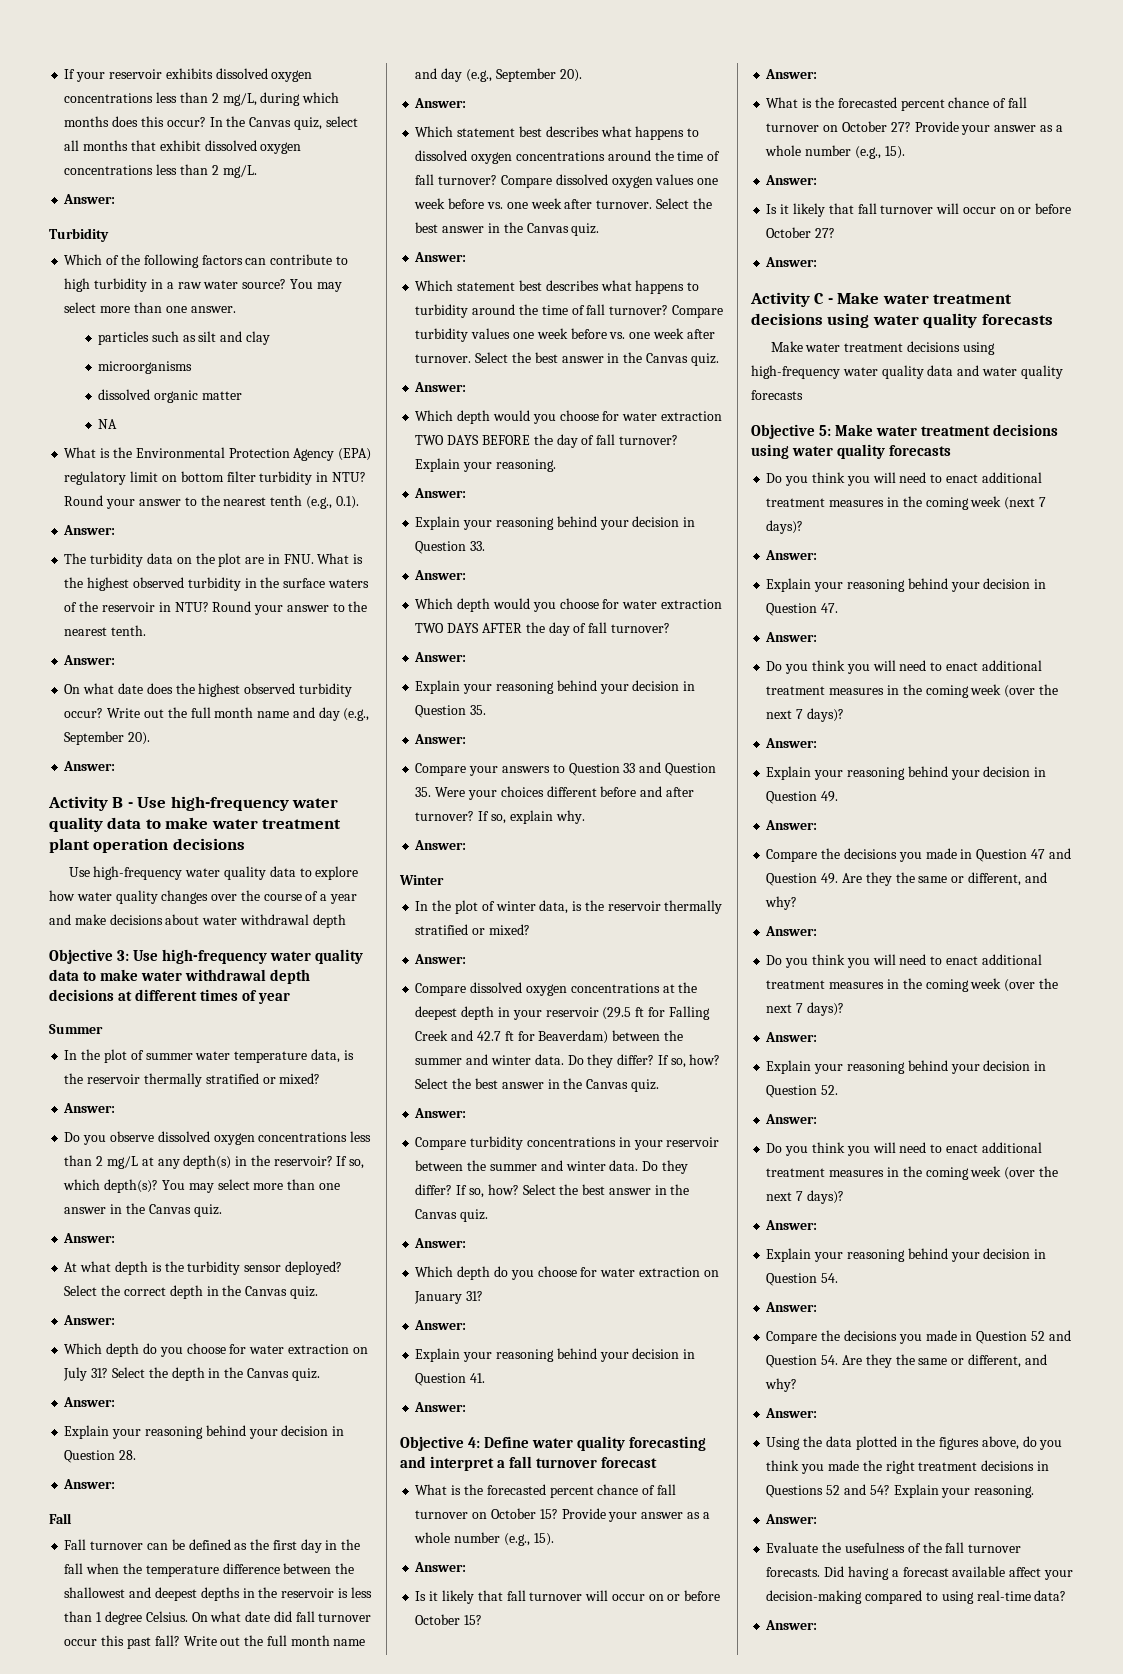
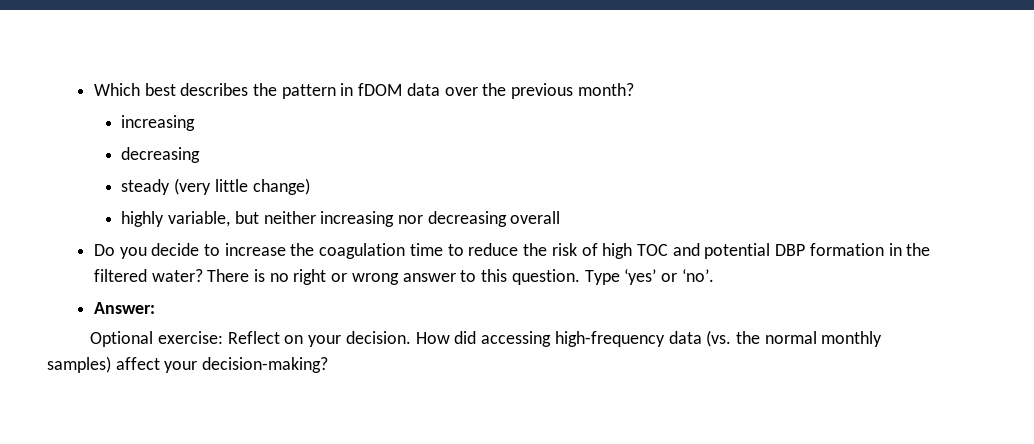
[64,68,313,82] [64,92,340,106] [64,116,358,130] [64,140,302,154] [64,164,257,178] [63,194,116,204] [49,228,109,242] [64,254,348,268] [64,278,342,292] [64,302,236,313] [98,331,271,345] [98,361,193,374] [98,389,242,403] [98,419,118,429] [64,447,372,461] [64,471,366,485] [64,495,359,509] [63,525,116,535] [64,553,364,567] [64,577,369,591] [64,601,368,615] [64,625,147,636] [63,655,116,665] [64,683,352,697] [64,707,370,721] [64,731,151,745] [63,761,116,771] [48,796,339,811] [49,817,342,832] [49,838,245,853] [68,866,359,880] [49,890,358,904] [49,914,346,928] [49,949,364,964] [49,969,311,984] [49,989,291,1004] [49,1024,103,1034] [64,1049,354,1063] [64,1073,321,1087] [63,1103,116,1113] [64,1131,372,1145] [64,1155,365,1169] [63,1179,340,1193] [64,1203,222,1217] [63,1233,116,1243] [64,1261,342,1275] [64,1285,318,1299] [63,1315,116,1325] [64,1343,368,1357] [63,1367,320,1381] [63,1397,116,1407] [64,1425,345,1439] [64,1450,137,1463] [63,1479,116,1489] [49,1513,72,1524] [64,1539,361,1553] [64,1563,355,1577] [64,1587,372,1601] [64,1611,372,1625] [64,1635,366,1649] [415,68,582,82] [414,98,467,108] [415,126,700,140] [415,150,721,164] [415,174,719,188] [414,198,712,209] [415,222,600,236] [414,252,467,262] [415,280,700,294] [415,304,723,318] [415,328,715,342] [415,352,719,366] [414,382,467,392] [415,410,722,424] [415,434,678,448] [415,458,556,472] [414,488,467,498] [415,516,696,530] [415,541,486,554] [414,570,467,580] [415,598,722,612] [415,622,670,636] [414,652,467,662] [415,680,696,694] [415,705,487,718] [414,734,467,744] [415,762,716,776] [415,786,694,800] [415,810,585,824] [414,840,467,850] [399,875,444,885] [415,900,723,914] [415,924,530,935] [414,954,467,964] [415,982,698,996] [415,1006,710,1020] [415,1030,683,1044] [415,1054,721,1068] [415,1078,659,1092] [414,1108,467,1118] [415,1136,720,1150] [415,1160,688,1174] [415,1184,690,1198] [415,1209,489,1222] [414,1238,467,1248] [415,1266,719,1280] [414,1291,484,1304] [414,1320,467,1330] [415,1348,696,1362] [415,1373,486,1386] [414,1402,467,1412] [400,1436,707,1451] [400,1456,658,1471] [415,1484,676,1498] [415,1508,710,1522] [414,1532,554,1546] [414,1562,467,1572] [415,1590,721,1604] [415,1614,483,1625] [765,69,818,79] [766,97,1027,111] [766,121,1063,135] [765,145,905,159] [765,175,818,185] [766,203,1072,217] [766,227,836,238] [765,257,818,267] [750,292,1013,307] [751,313,1053,328] [770,341,995,355] [751,365,1063,379] [751,390,803,400] [751,424,1059,439] [751,444,952,459] [766,472,1042,486] [766,496,1046,510] [766,520,804,534] [765,550,818,560] [766,578,1047,592] [766,603,839,616] [765,632,818,642] [766,660,1042,674] [766,684,1058,698] [766,708,844,722] [765,738,818,748] [766,766,1047,780] [766,791,839,804] [765,820,818,830] [766,848,1071,862] [766,872,1047,886] [765,896,798,910] [765,926,818,936] [766,954,1042,968] [766,978,1058,992] [766,1002,844,1016] [765,1032,818,1042] [766,1060,1047,1074] [766,1085,839,1098] [765,1114,818,1124] [766,1142,1042,1156] [766,1166,1058,1180] [766,1190,844,1204] [765,1220,818,1230] [766,1248,1047,1262] [766,1273,839,1286] [765,1302,818,1312] [766,1330,1071,1344] [766,1354,1047,1368] [765,1378,798,1392] [765,1408,818,1418] [766,1436,1063,1450] [766,1460,1049,1474] [766,1484,1035,1498] [765,1514,818,1524] [766,1542,1022,1553] [766,1566,1073,1580] [766,1590,1067,1604] [765,1620,818,1630] If your reservoir exhibits dissolved oxygen concentrations less than 2 mg/L, during which months does this occur? In the Canvas quiz, select all months that exhibit dissolved oxygen concentrations less than 2 mg/L. // Answer: // Turbidity // Which of the following factors can contribute to high turbidity in a raw water source? You may select more than one answer. // particles such as silt and clay // microorganisms // dissolved organic matter // NA // What is the Environmental Protection Agency (EPA) regulatory limit on bottom filter turbidity in NTU? Round your answer to the nearest tenth (e.g., 0.1). // Answer: // The turbidity data on the plot are in FNU. What is the highest observed turbidity in the surface waters of the reservoir in NTU? Round your answer to the nearest tenth. // Answer: // On what date does the highest observed turbidity occur? Write out the full month name and day (e.g., September 20). // Answer: // Activity B - Use high-frequency water quality data to make water treatment plant operation decisions // Use high-frequency water quality data to explore how water quality changes over the course of a year and make decisions about water withdrawal depth // Objective 3: Use high-frequency water quality data to make water withdrawal depth decisions at different times of year // Summer // In the plot of summer water temperature data, is the reservoir thermally stratified or mixed? // Answer: // Do you observe dissolved oxygen concentrations less than 2 mg/L at any depth(s) in the reservoir? If so, which depth(s)? You may select more than one answer in the Canvas quiz. // Answer: // At what depth is the turbidity sensor deployed? Select the correct depth in the Canvas quiz. // Answer: // Which depth do you choose for water extraction on July 31? Select the depth in the Canvas quiz. // Answer: // Explain your reasoning behind your decision in Question 28. // Answer: // Fall // Fall turnover can be defined as the first day in the fall when the temperature difference between the shallowest and deepest depths in the reservoir is less than 1 degree Celsius. On what date did fall turnover occur this past fall? Write out the full month name and day (e.g., September 20). // Answer: // Which statement best describes what happens to dissolved oxygen concentrations around the time of fall turnover? Compare dissolved oxygen values one week before vs. one week after turnover. Select the best answer in the Canvas quiz. // Answer: // Which statement best describes what happens to turbidity around the time of fall turnover? Compare turbidity values one week before vs. one week after turnover. Select the best answer in the Canvas quiz. // Answer: // Which depth would you choose for water extraction TWO DAYS BEFORE the day of fall turnover? Explain your reasoning. // Answer: // Explain your reasoning behind your decision in Question 33. // Answer: // Which depth would you choose for water extraction TWO DAYS AFTER the day of fall turnover? // Answer: // Explain your reasoning behind your decision in Question 35. // Answer: // Compare your answers to Question 33 and Question 35. Were your choices different before and after turnover? If so, explain why. // Answer: // Winter // In the plot of winter data, is the reservoir thermally stratified or mixed? // Answer: // Compare dissolved oxygen concentrations at the deepest depth in your reservoir (29.5 ft for Falling Creek and 42.7 ft for Beaverdam) between the summer and winter data. Do they differ? If so, how? Select the best answer in the Canvas quiz. // Answer: // Compare turbidity concentrations in your reservoir between the summer and winter data. Do they differ? If so, how? Select the best answer in the Canvas quiz. // Answer: // Which depth do you choose for water extraction on January 31? // Answer: // Explain your reasoning behind your decision in Question 41. // Answer: // Objective 4: Define water quality forecasting and interpret a fall turnover forecast // What is the forecasted percent chance of fall turnover on October 15? Provide your answer as a whole number (e.g., 15). // Answer: // Is it likely that fall turnover will occur on or before October 15? // Answer: // What is the forecasted percent chance of fall turnover on October 27? Provide your answer as a whole number (e.g., 15). // Answer: // Is it likely that fall turnover will occur on or before October 27? // Answer: // Activity C - Make water treatment decisions using water quality forecasts // Make water treatment decisions using high-frequency water quality data and water quality forecasts // Objective 5: Make water treatment decisions using water quality forecasts // Do you think you will need to enact additional treatment measures in the coming week (next 7 days)? // Answer: // Explain your reasoning behind your decision in Question 47. // Answer: // Do you think you will need to enact additional treatment measures in the coming week (over the next 7 days)? // Answer: // Explain your reasoning behind your decision in Question 49. // Answer: // Compare the decisions you made in Question 47 and Question 49. Are they the same or different, and why? // Answer: // Do you think you will need to enact additional treatment measures in the coming week (over the next 7 days)? // Answer: // Explain your reasoning behind your decision in Question 52. // Answer: // Do you think you will need to enact additional treatment measures in the coming week (over the next 7 days)? // Answer: // Explain your reasoning behind your decision in Question 54. // Answer: // Compare the decisions you made in Question 52 and Question 54. Are they the same or different, and why? // Answer: // Using the data plotted in the figures above, do you think you made the right treatment decisions in Questions 52 and 54? Explain your reasoning. // Answer: // Evaluate the usefulness of the fall turnover forecasts. Did having a forecast available affect your decision-making compared to using real-time data? // Answer: -> [93,83,634,99] [121,115,196,131] [121,147,201,163] [121,178,310,195] [121,211,561,227] [93,243,931,259] [93,269,714,285] [93,302,155,314] [90,330,883,347] [47,356,329,373] Which best describes the pattern in fDOM data over the previous month? // increasing // decreasing // steady (very little change) // highly variable, but neither increasing nor decreasing overall // Do you decide to increase the coagulation time to reduce the risk of high TOC and potential DBP formation in the filtered water? There is no right or wrong answer to this question. Type ‘yes’ or ‘no’. // Answer: // Optional exercise: Reflect on your decision. How did accessing high-frequency data (vs. the normal monthly samples) affect your decision-making?

